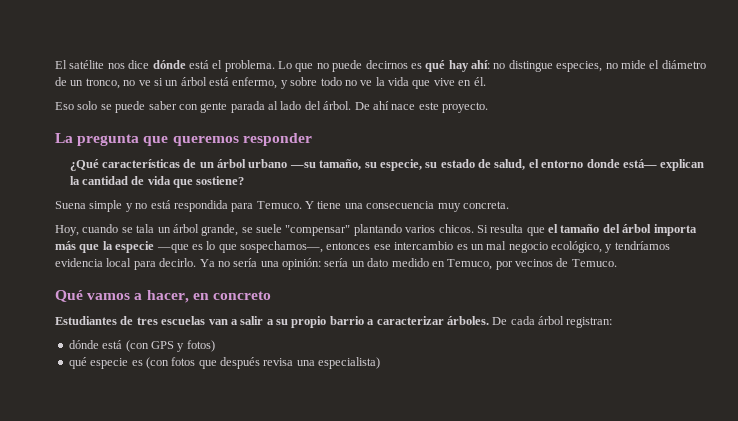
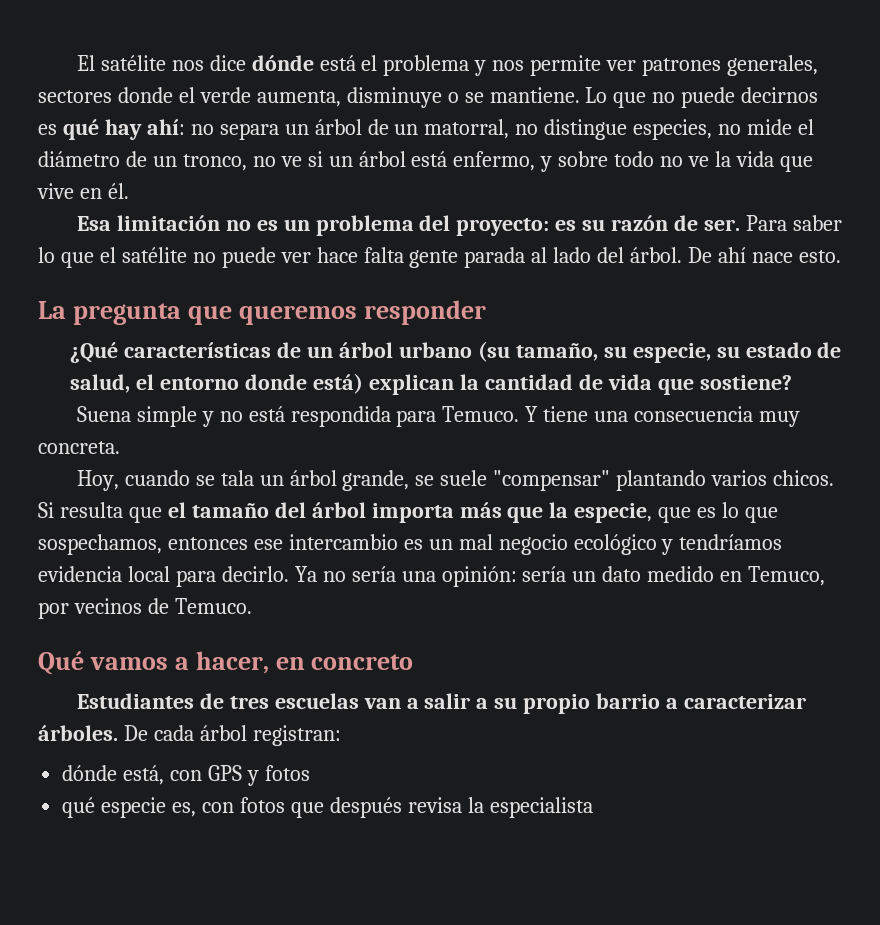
[224,60,275,72] problema. -> [383,55,819,76] [38,87,580,108] problema y nos permite ver patrones generales, sectores donde el verde aumenta, disminuye o se mantiene.
(506, 66) none -> [219,119,539,140] separa un árbol de un matorral, no
[55,101,198,113] Eso solo se puede saber con -> [76,215,842,236] [38,247,404,268] Esa limitación no es un problema del proyecto: es su razón de ser. Para saber lo que el satélite no puede ver hace falta
[418,102,488,113] este proyecto. -> [798,250,841,263] esto.
[289,162,316,168] —su -> [477,341,510,362] (su
[622,159,657,168] está— -> [312,373,363,394] está)
[115,241,189,253] especie —que -> [574,503,692,523] especie, que
[240,241,323,253] sospechamos—, -> [38,534,162,555] sospechamos,
[551,241,602,253] ecológico, -> [573,534,657,555] ecológico
[102,340,149,352] está (con -> [123,765,203,785] está, con
[186,340,215,352] fotos) -> [264,765,310,781] fotos
[131,357,169,369] es (con -> [172,802,235,817] es, con
[296,357,381,369] una especialista) -> [467,797,593,818] la especialista

